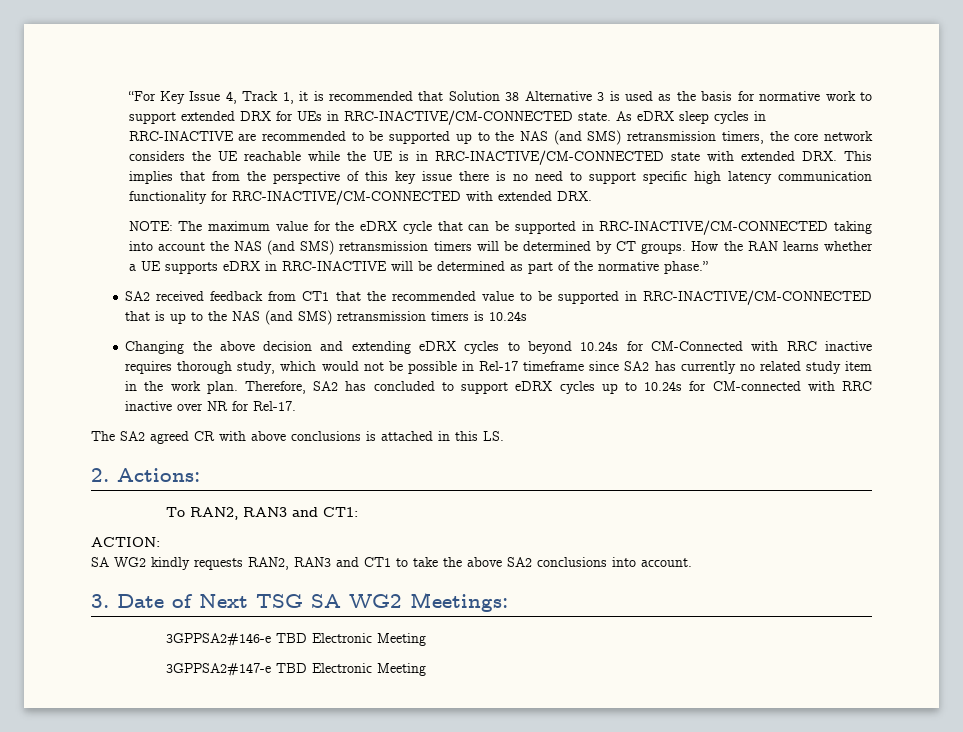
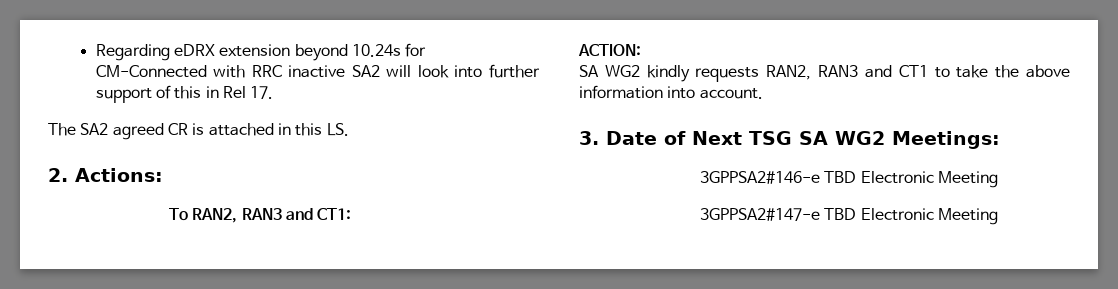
[127,91,873,104] [128,110,766,125] [128,130,873,145] [128,150,872,165] [128,171,872,184] [128,190,592,205] [128,220,872,235] [128,240,874,255] [128,261,708,274] [125,290,872,305] [125,310,528,325] [125,341,520,354] “For Key Issue 4, Track 1, it is recommended that Solution 38 Alternative 3 is used as the basis for normative work to support extended DRX for UEs in RRC-INACTIVE/CM-CONNECTED state. As eDRX sleep cycles in RRC-INACTIVE are recommended to be supported up to the NAS (and SMS) retransmission timers, the core network considers the UE reachable while the UE is in RRC-INACTIVE/CM-CONNECTED state with extended DRX. This implies that from the perspective of this key issue there is no need to support specific high latency communication functionality for RRC-INACTIVE/CM-CONNECTED with extended DRX. // NOTE: The maximum value for the eDRX cycle that can be supported in RRC-INACTIVE/CM-CONNECTED taking into account the NAS (and SMS) retransmission timers will be determined by CT groups. How the RAN learns whether a UE supports eDRX in RRC-INACTIVE will be determined as part of the normative phase.” // SA2 received feedback from CT1 that the recommended value to be supported in RRC-INACTIVE/CM-CONNECTED that is up to the NAS (and SMS) retransmission timers is 10.24s // Changing the above decision and extending eDRX cycles to -> [95,44,291,61] Regarding eDRX extension
[125,361,872,374] [125,381,872,394] [125,401,297,411] requires thorough study, which would not be possible in Rel-17 timeframe since SA2 has currently no related study item in the work plan. Therefore, SA2 has concluded to support eDRX cycles up to 10.24s for CM-connected with RRC inactive over NR for Rel-17. -> [351,64,540,78] [95,85,274,103] SA2 will look into further support of this in Rel 17.
[219,431,361,441] with above conclusions -> (188, 129) none
[507,557,607,567] SA2 conclusions -> [579,85,663,99] information

